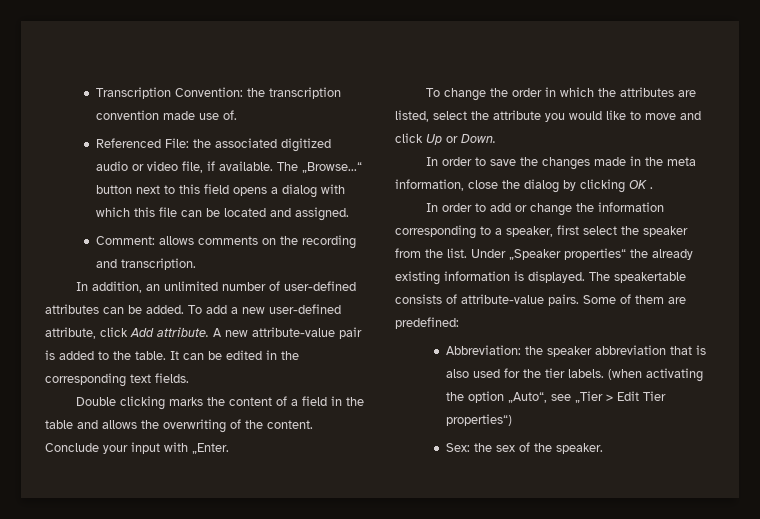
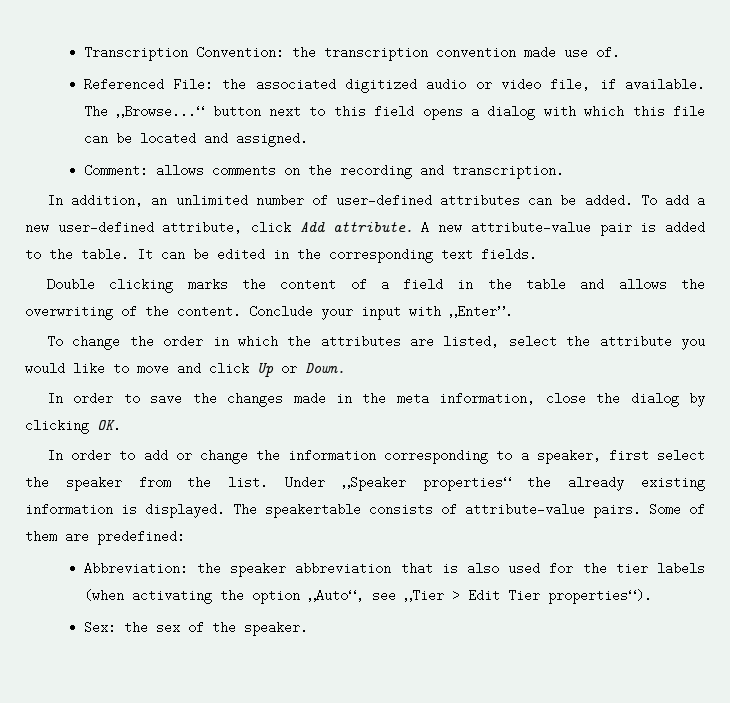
[192,443,229,454] „Enter. -> [449,305,513,318] „Enter”.
[629,180,653,189] OK . -> [97,419,121,432] OK.
[567,369,604,378] labels. -> [657,562,705,575] labels
[445,414,512,426] properties“) -> [547,589,652,604] properties“).

